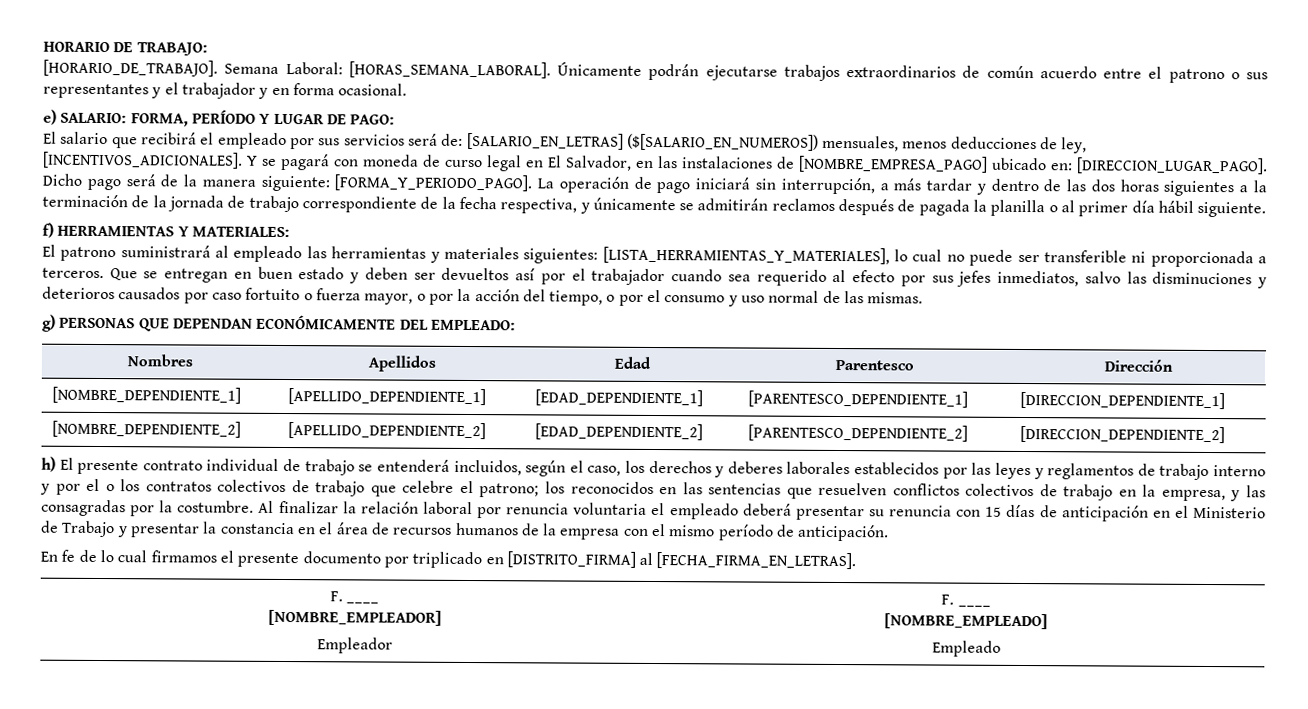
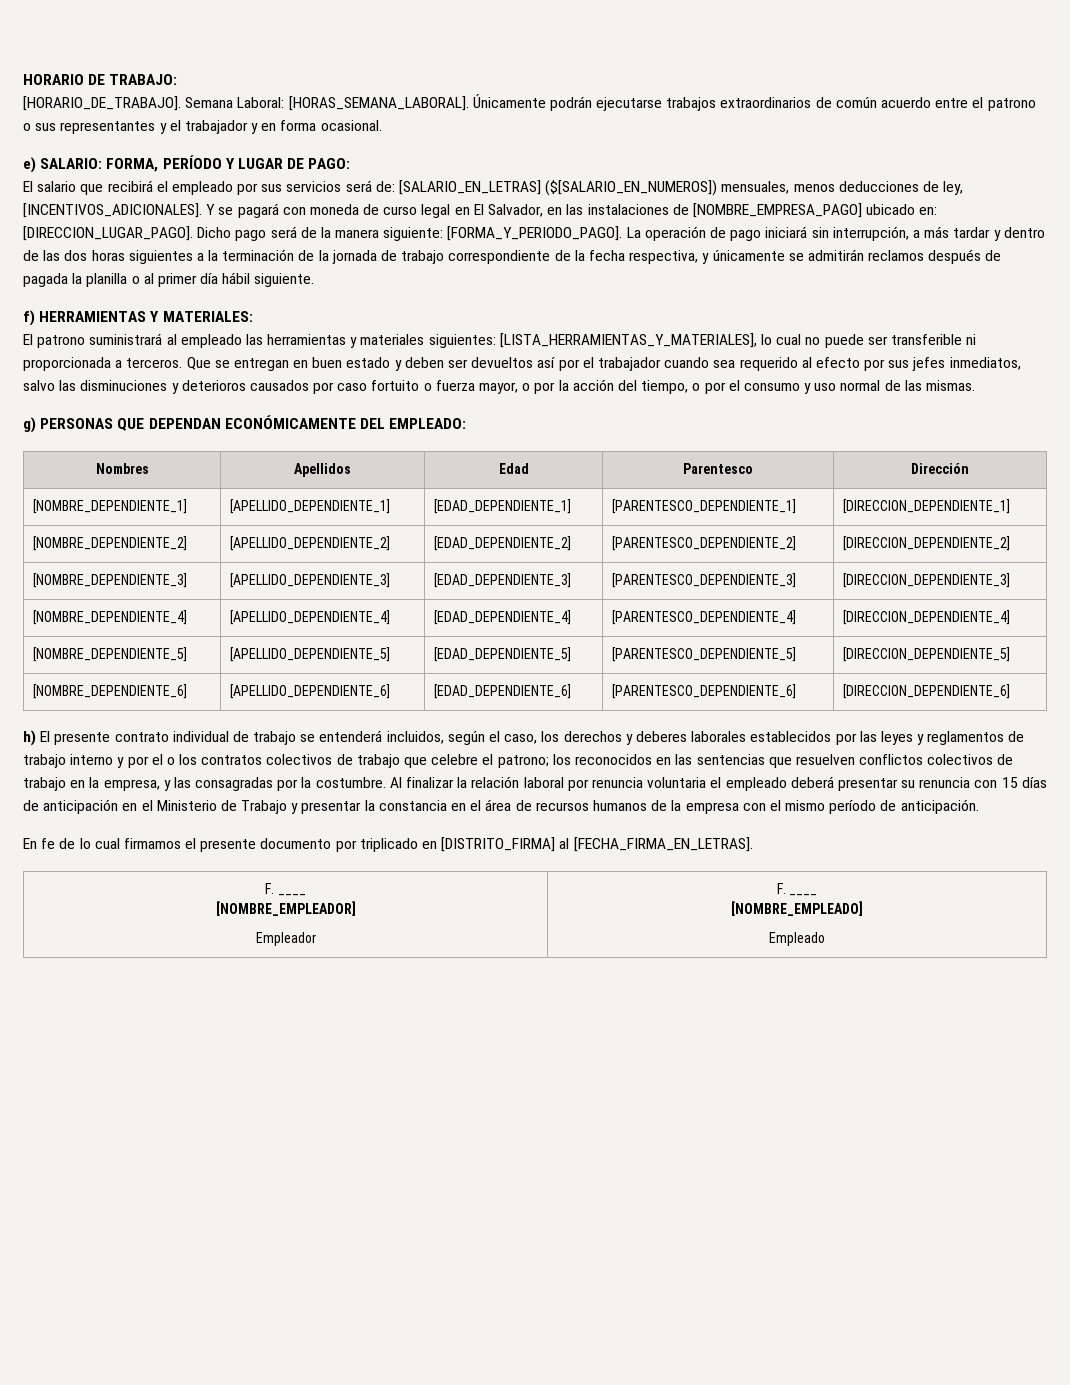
(1226, 434) none -> [32,573,187,588] [229,573,390,588] [433,573,571,588] [611,573,796,588] [842,573,1010,588] [32,610,187,625] [229,610,390,625] [433,610,571,625] [611,610,796,625] [842,610,1010,625] [32,647,187,662] [229,647,390,662] [433,647,571,662] [611,647,796,662] [842,647,1010,662] [32,684,187,699] [229,684,390,699] [433,684,571,699] [611,684,796,699] [842,684,1010,699] // [NOMBRE_DEPENDIENTE_3] | [APELLIDO_DEPENDIENTE_3] | [EDAD_DEPENDIENTE_3] | [PARENTESCO_DEPENDIENTE_3] | [DIRECCION_DEPENDIENTE_3] // [NOMBRE_DEPENDIENTE_4] | [APELLIDO_DEPENDIENTE_4] | [EDAD_DEPENDIENTE_4] | [PARENTESCO_DEPENDIENTE_4] | [DIRECCION_DEPENDIENTE_4] // [NOMBRE_DEPENDIENTE_5] | [APELLIDO_DEPENDIENTE_5] | [EDAD_DEPENDIENTE_5] | [PARENTESCO_DEPENDIENTE_5] | [DIRECCION_DEPENDIENTE_5] // [NOMBRE_DEPENDIENTE_6] | [APELLIDO_DEPENDIENTE_6] | [EDAD_DEPENDIENTE_6] | [PARENTESCO_DEPENDIENTE_6] | [DIRECCION_DEPENDIENTE_6]

